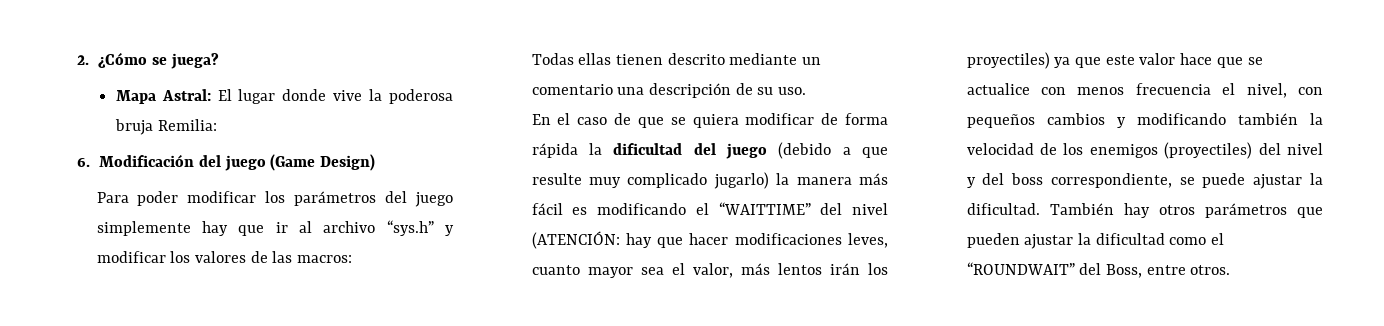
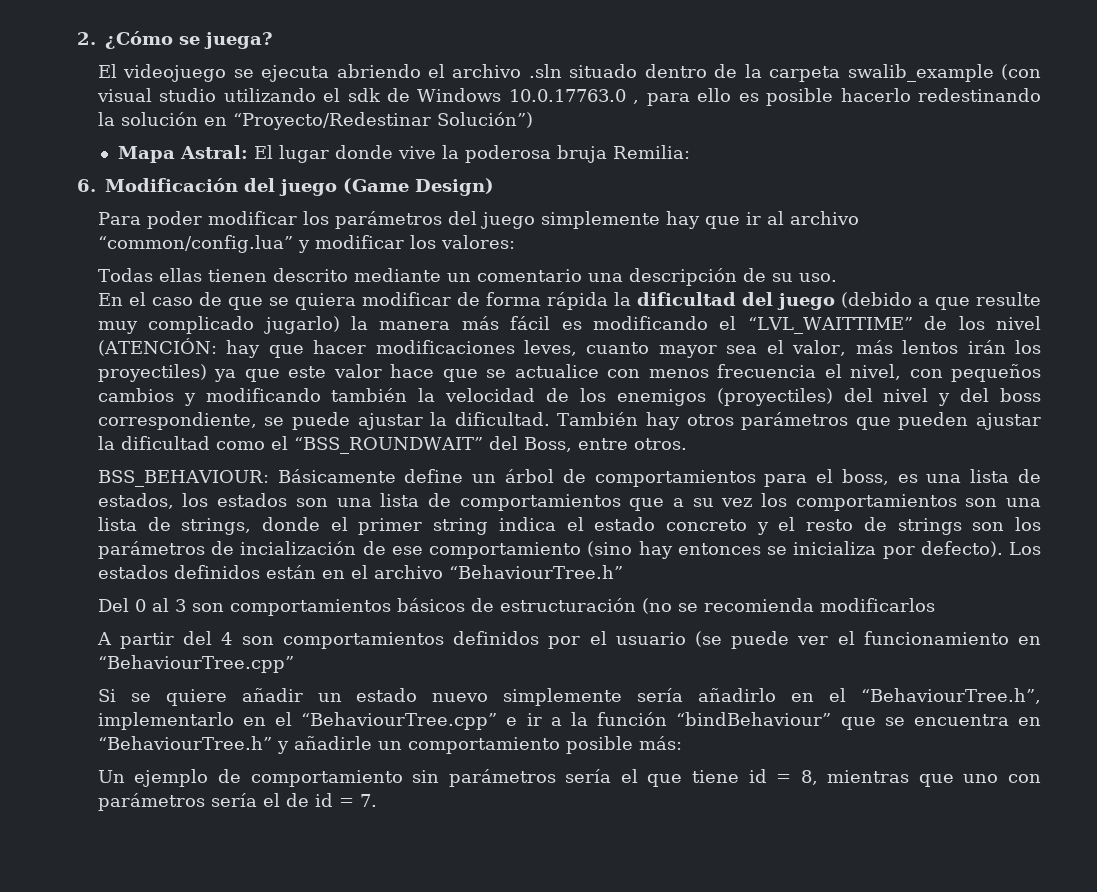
(219, 61) none -> [97,64,1041,82] [96,88,1041,106] [97,112,533,130] // El videojuego se ejecuta abriendo el archivo .sln situado dentro de la carpeta swalib_example (con visual studio utilizando el sdk de Windows 10.0.17763.0 , para ello es posible hacerlo redestinando la solución en “Proyecto/Redestinar Solución”)
[386,220,434,236] “sys.h” -> [97,235,293,253] “common/config.lua”
[195,251,353,263] valores de las macros: -> [440,235,515,249] valores:
[718,202,843,215] “WAITTIME” del -> [747,316,985,334] “LVL_WAITTIME” de los
[966,262,1075,275] “ROUNDWAIT” -> [293,437,483,454] “BSS_ROUNDWAIT”
(1231, 270) none -> [97,469,1041,487] [97,493,1041,511] [97,517,1041,535] [97,541,1042,559] [97,565,623,579] [97,598,935,616] [96,631,1041,649] [97,655,294,673] [97,688,1041,706] [97,712,1041,730] [97,736,682,754] [97,769,1041,787] [97,793,377,811] // BSS_BEHAVIOUR: Básicamente define un árbol de comportamientos para el boss, es una lista de estados, los estados son una lista de comportamientos que a su vez los comportamientos son una lista de strings, donde el primer string indica el estado concreto y el resto de strings son los parámetros de incialización de ese comportamiento (sino hay entonces se inicializa por defecto). Los estados definidos están en el archivo “BehaviourTree.h” // Del 0 al 3 son comportamientos básicos de estructuración (no se recomienda modificarlos // A partir del 4 son comportamientos definidos por el usuario (se puede ver el funcionamiento en “BehaviourTree.cpp” // Si se quiere añadir un estado nuevo simplemente sería añadirlo en el “BehaviourTree.h”, implementarlo en el “BehaviourTree.cpp” e ir a la función “bindBehaviour” que se encuentra en “BehaviourTree.h” y añadirle un comportamiento posible más: // Un ejemplo de comportamiento sin parámetros sería el que tiene id = 8, mientras que uno con parámetros sería el de id = 7.

